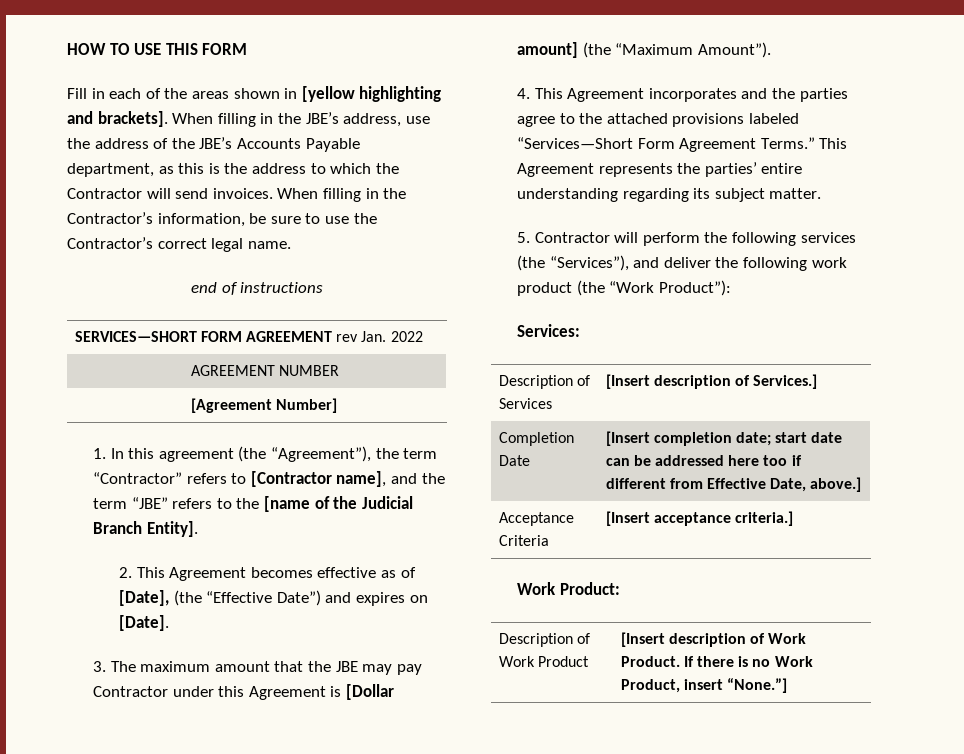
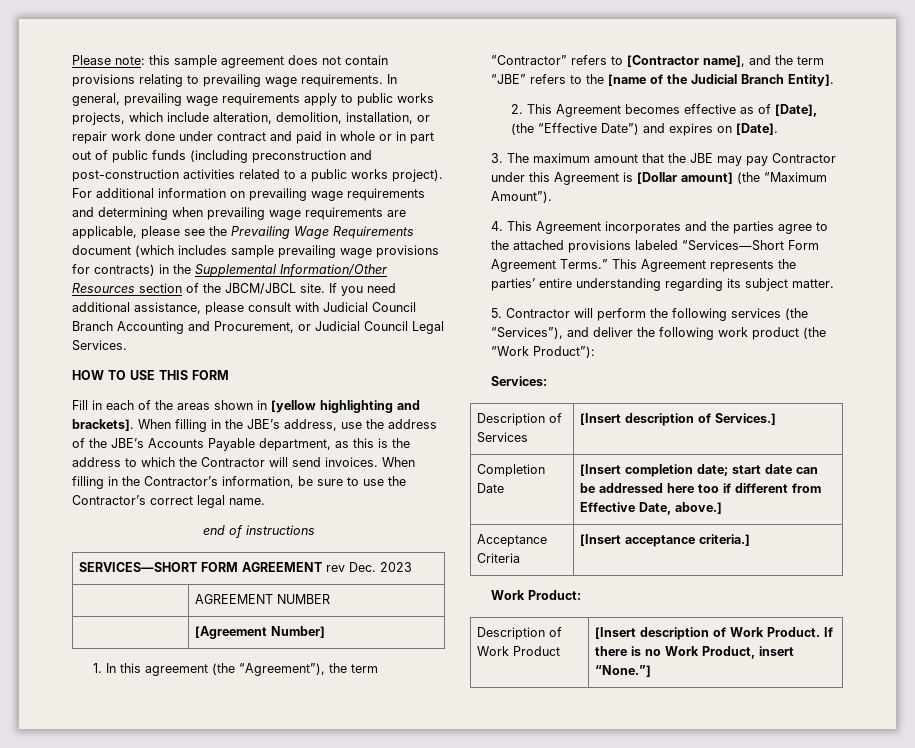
(67, 49) none -> [72,55,388,68] [72,74,397,87] [72,93,434,106] [72,112,430,125] [72,131,434,144] [72,150,372,163] [72,169,443,182] [72,188,425,201] [72,207,406,220] [72,226,414,239] [72,245,439,258] [72,264,387,277] [72,283,396,296] [72,302,416,315] [72,321,444,334] [72,340,127,351] Please note: this sample agreement does not contain provisions relating to prevailing wage requirements. In general, prevailing wage requirements apply to public works projects, which include alteration, demolition, installation, or repair work done under contract and paid in whole or in part out of public funds (including preconstruction and post-construction activities related to a public works project). For additional information on prevailing wage requirements and determining when prevailing wage requirements are applicable, please see the Prevailing Wage Requirements document (which includes sample prevailing wage provisions for contracts) in the Supplemental Information/Other Resources section of the JBCM/JBCL site. If you need additional assistance, please consult with Judicial Council Branch Accounting and Procurement, or Judicial Council Legal Services. //
[361,331,423,342] Jan. 2022 -> [348,562,412,572] Dec. 2023

